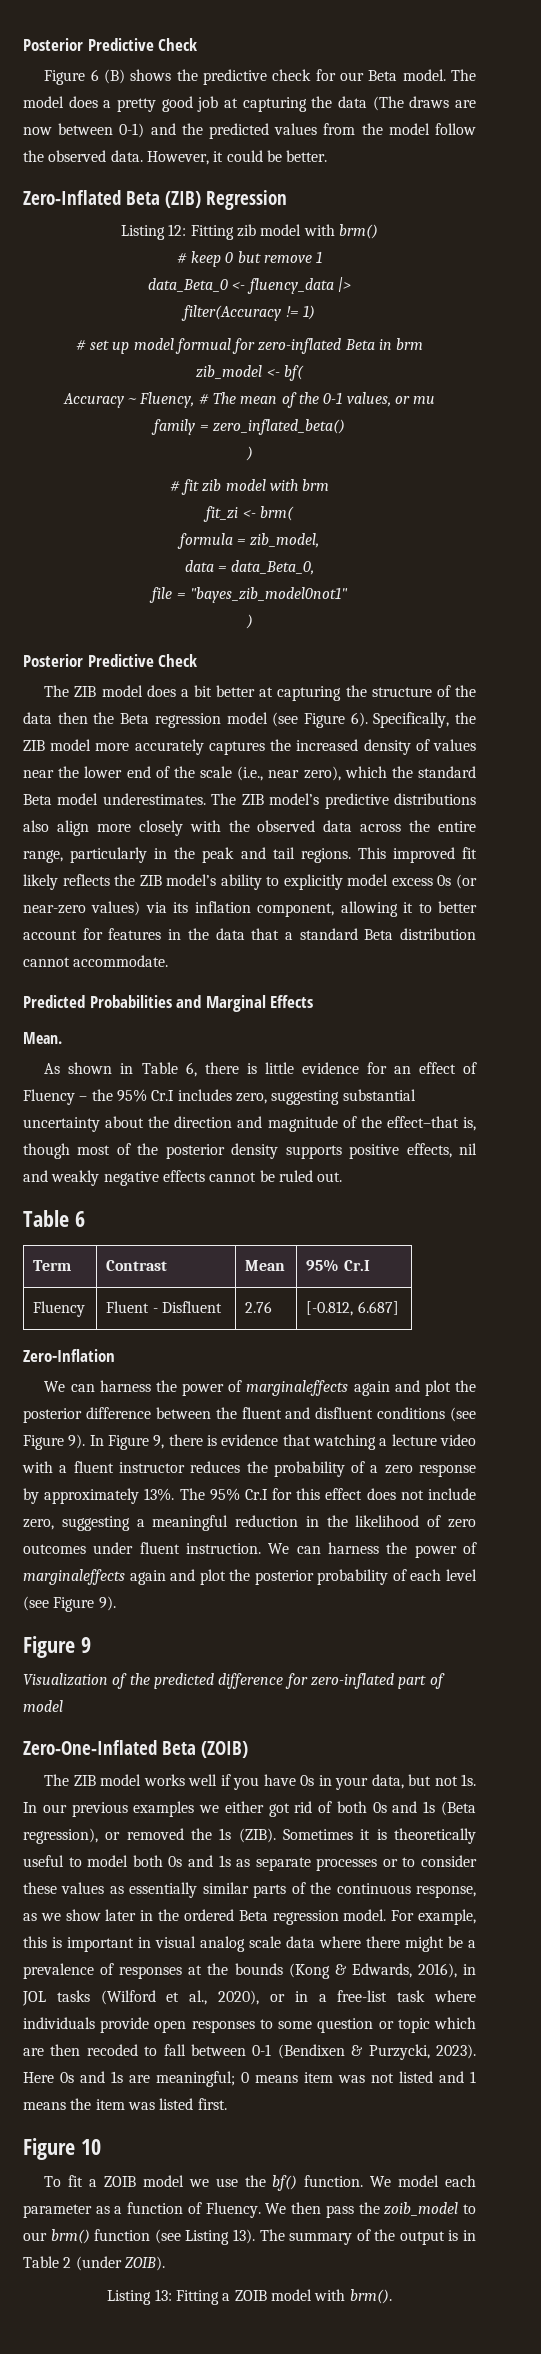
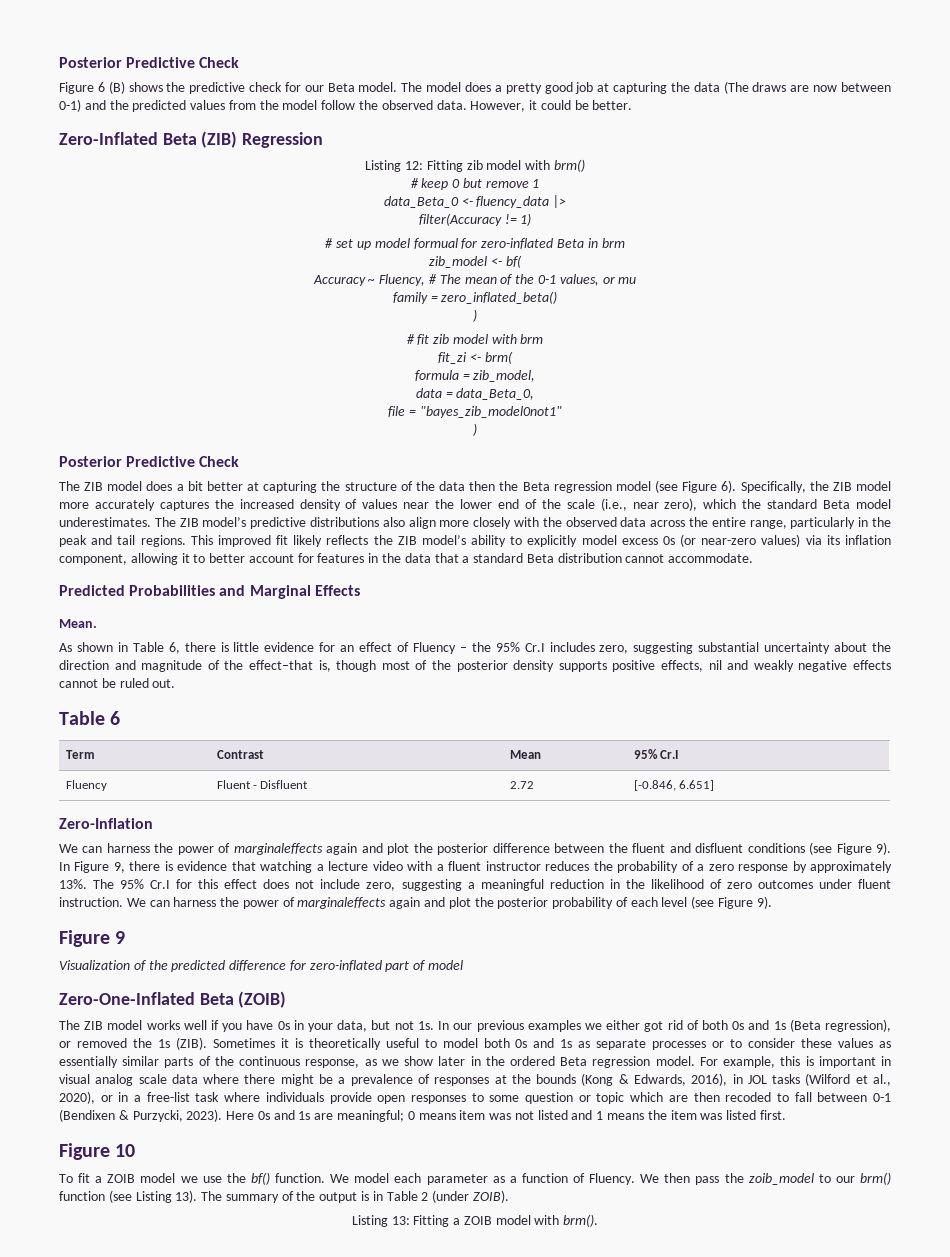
[245,1301,273,1313] [306,1301,399,1316] 2.76 | [-0.812, 6.687] -> [509,781,534,789] [633,780,714,791] 2.72 | [-0.846, 6.651]

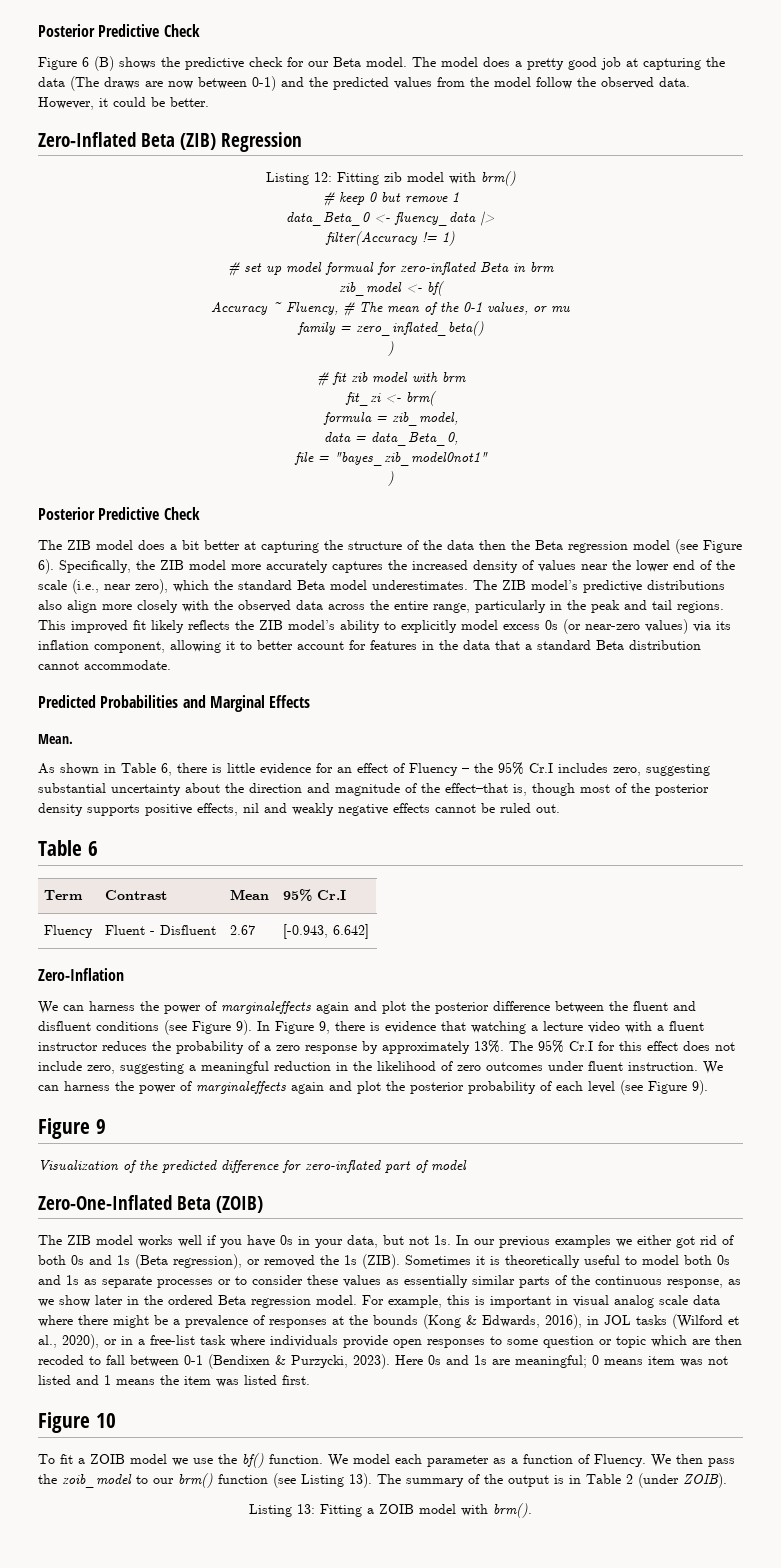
[509,781,534,789] [633,780,714,791] 2.72 | [-0.846, 6.651] -> [230,925,256,935] [283,924,370,939] 2.67 | [-0.943, 6.642]

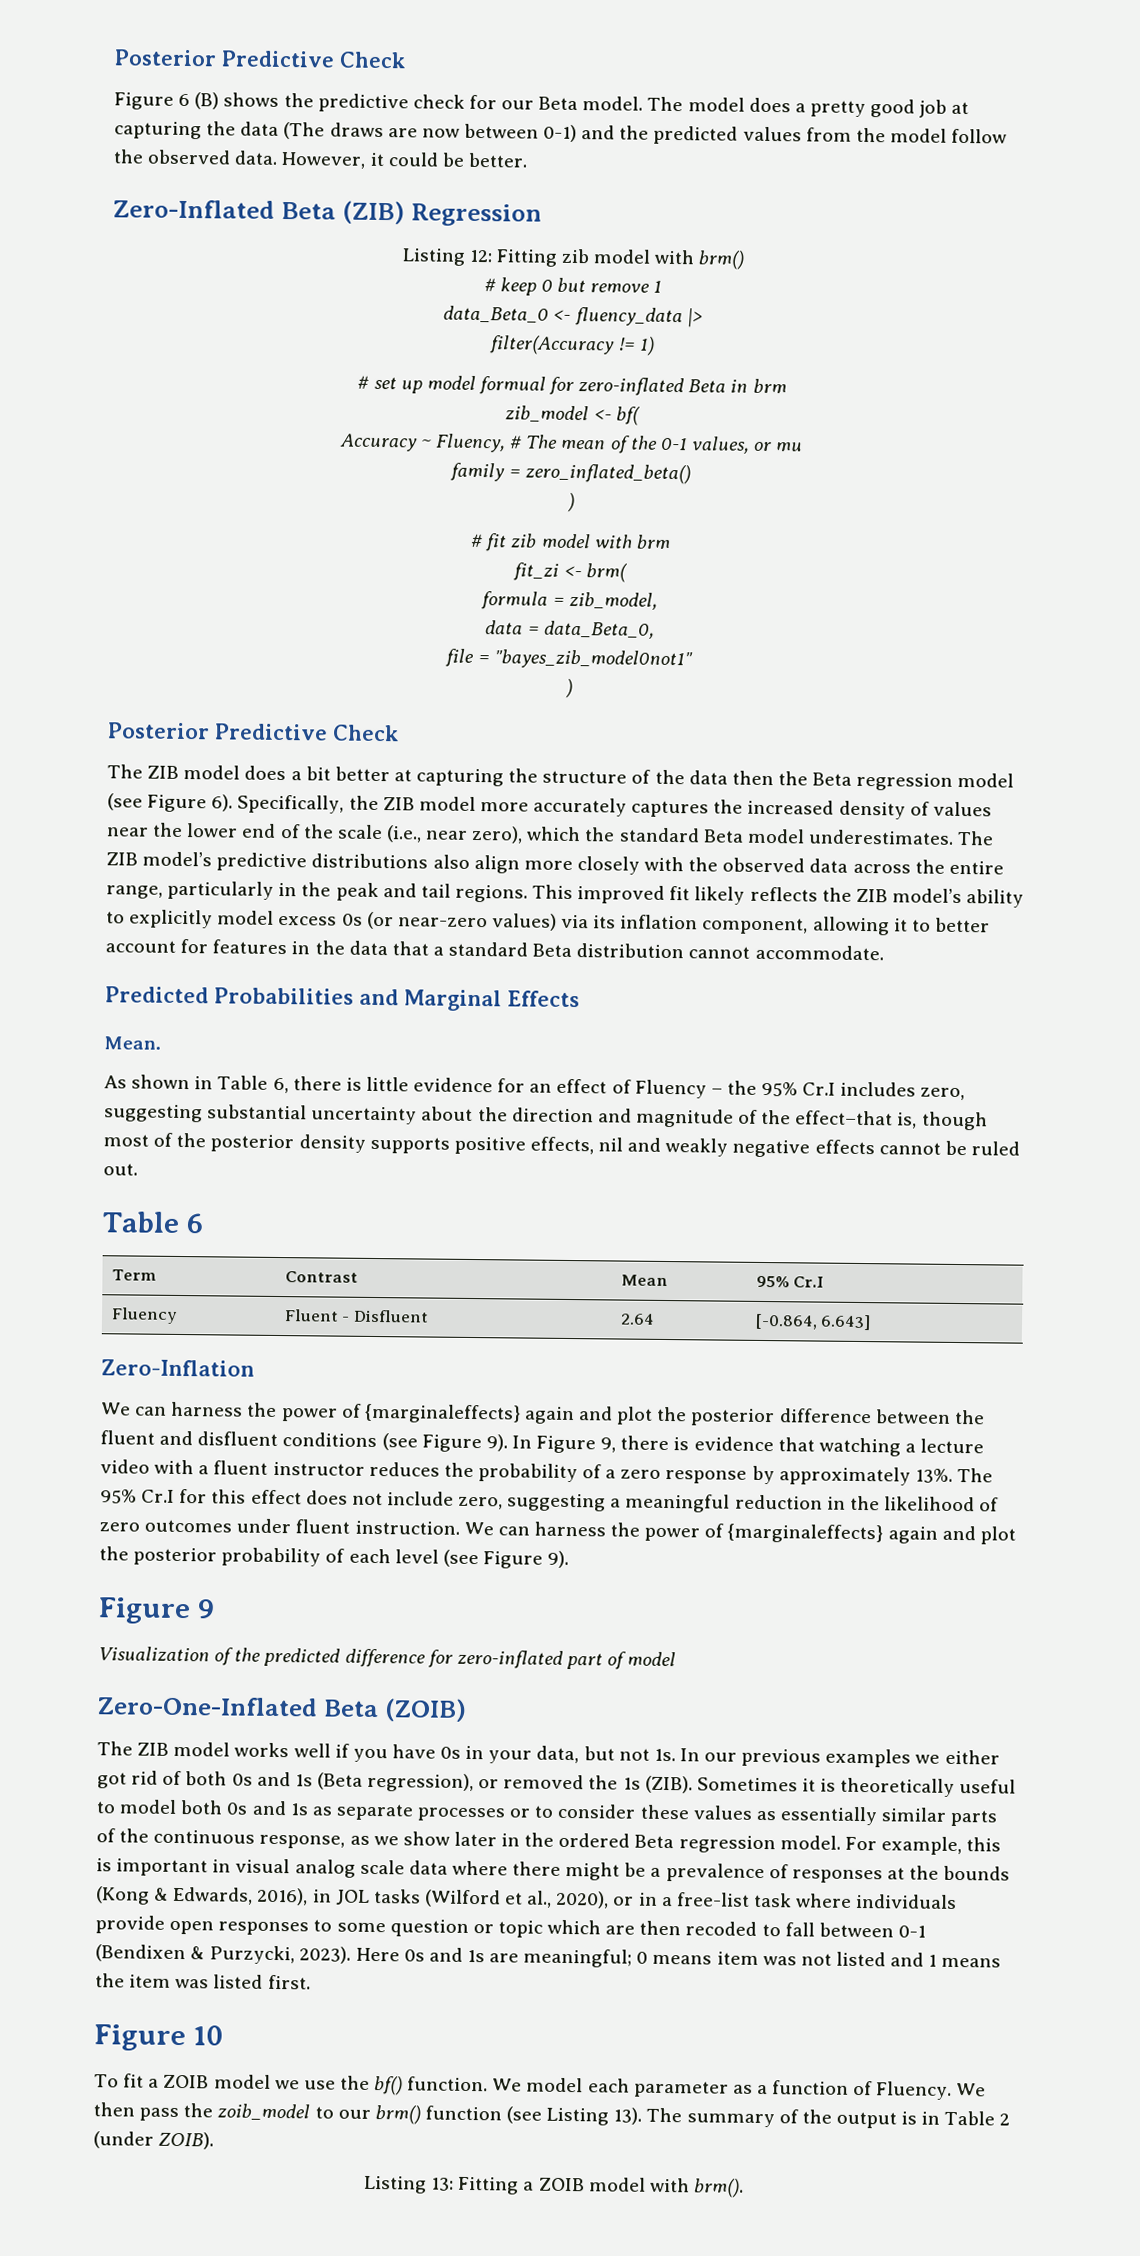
[230,925,256,935] [283,924,370,939] 2.67 | [-0.943, 6.642] -> [619,1313,655,1325] [754,1313,872,1331] 2.64 | [-0.864, 6.643]
[221,1001,311,1014] marginaleffects -> [363,1403,521,1424] {marginaleffects}
[196,1081,286,1094] marginaleffects -> [727,1523,884,1544] {marginaleffects}

